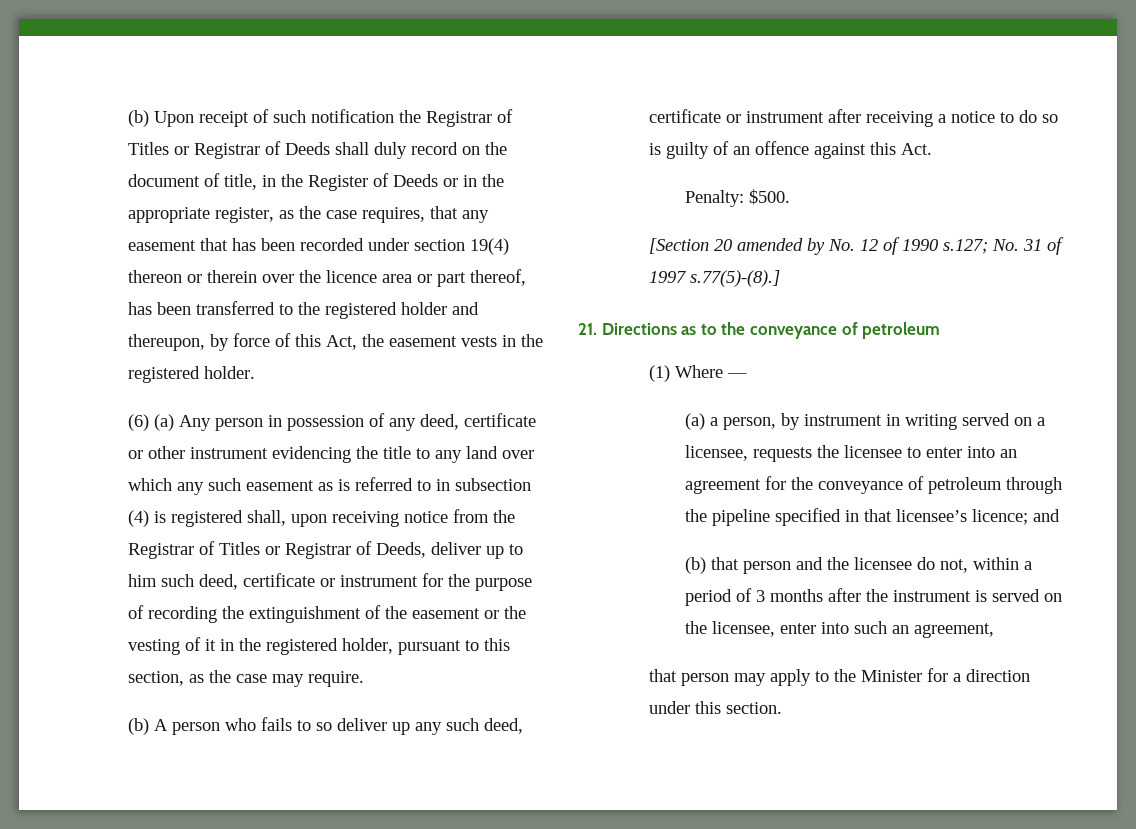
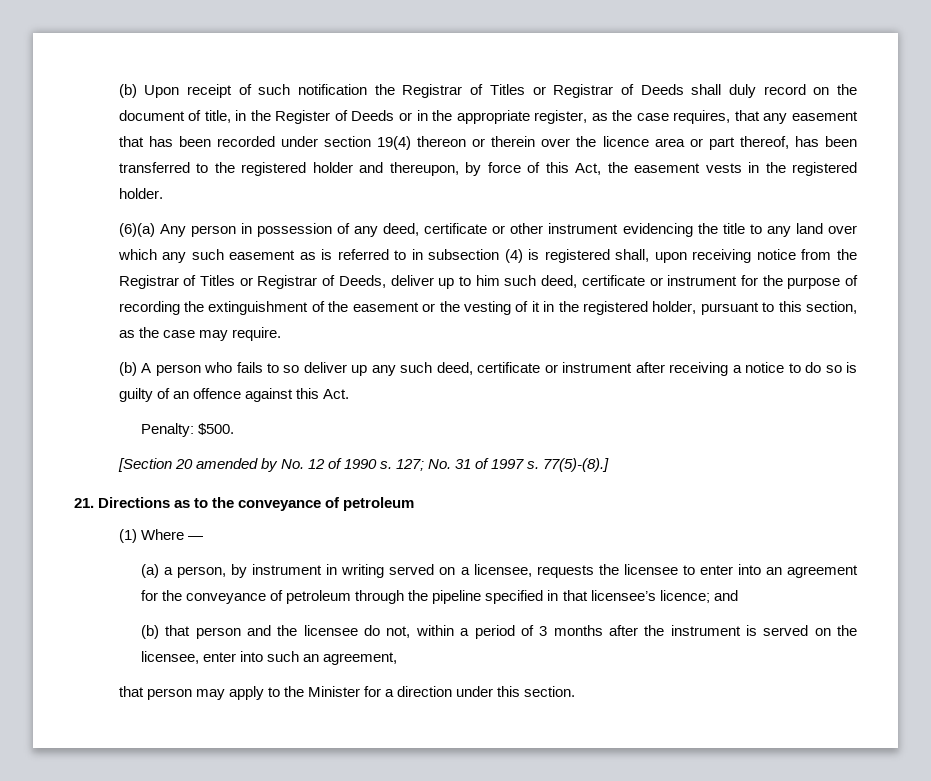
[128,414,175,431] (6) (a) -> [118,223,155,237] (6)(a)
[943,239,989,254] s.127; -> [380,459,425,471] s. 127;
[690,270,781,287] s.77(5)-(8).] -> [527,458,610,472] s. 77(5)-(8).]

